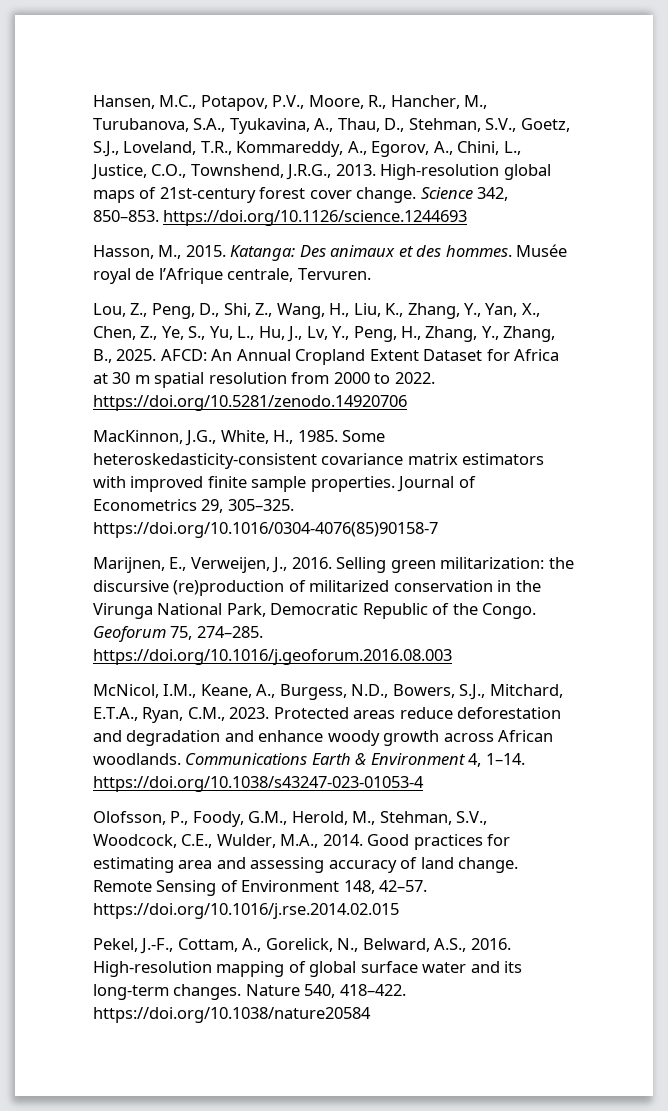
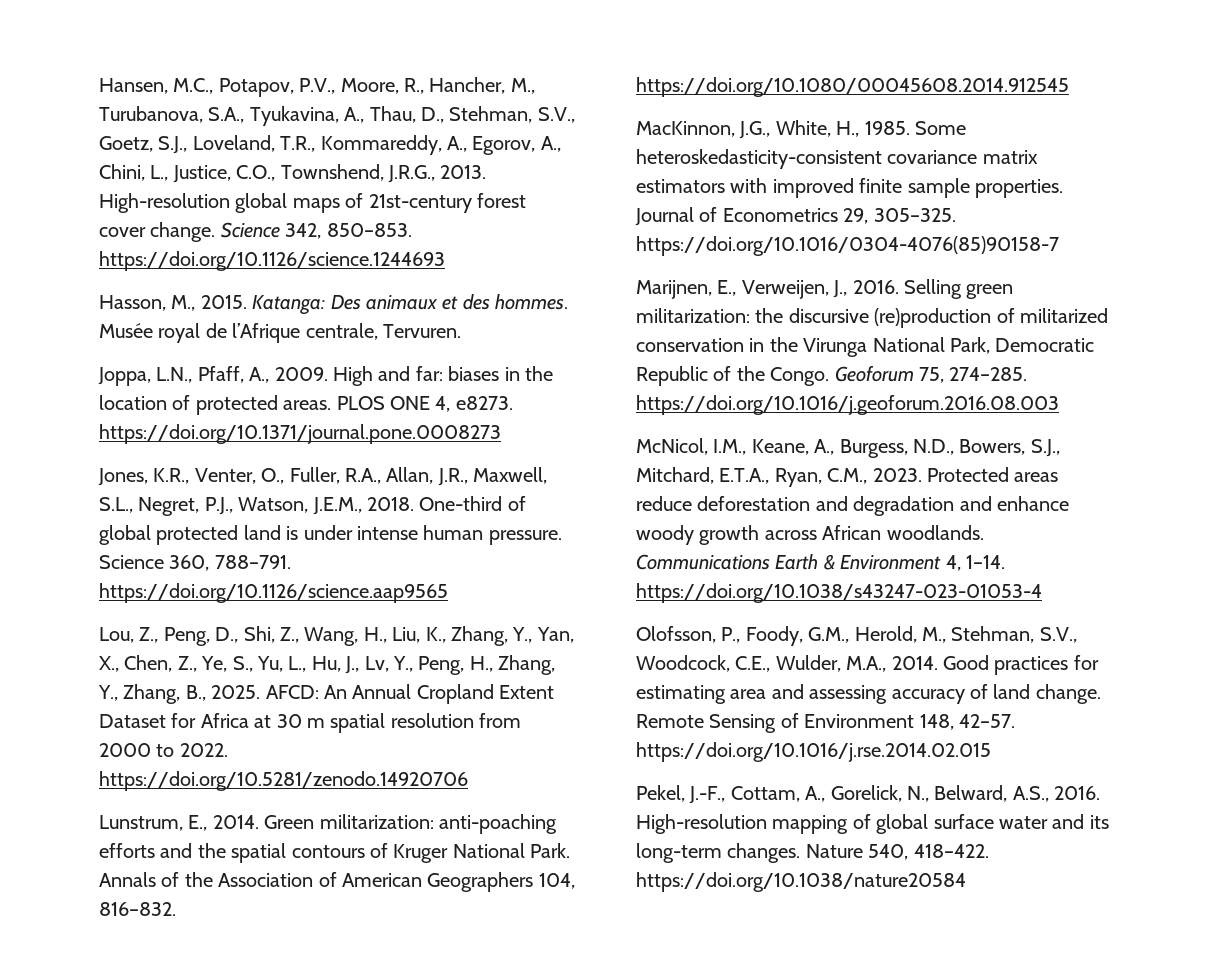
(371, 274) none -> [98,366,553,386] [99,395,513,415] [99,424,501,444] [98,467,548,486] [99,496,526,516] [99,525,562,545] [99,555,291,571] [99,583,448,603] // Joppa, L.N., Pfaff, A., 2009. High and far: biases in the location of protected areas. PLOS ONE 4, e8273. https://doi.org/10.1371/journal.pone.0008273 // Jones, K.R., Venter, O., Fuller, R.A., Allan, J.R., Maxwell, S.L., Negret, P.J., Watson, J.E.M., 2018. One-third of global protected land is under intense human pressure. Science 360, 788–791. https://doi.org/10.1126/science.aap9565
(407, 403) none -> [99,814,557,834] [99,843,571,863] [99,872,575,892] [99,902,176,916] [636,77,1069,97] // Lunstrum, E., 2014. Green militarization: anti-poaching efforts and the spatial contours of Kruger National Park. Annals of the Association of American Geographers 104, 816–832. https://doi.org/10.1080/00045608.2014.912545

